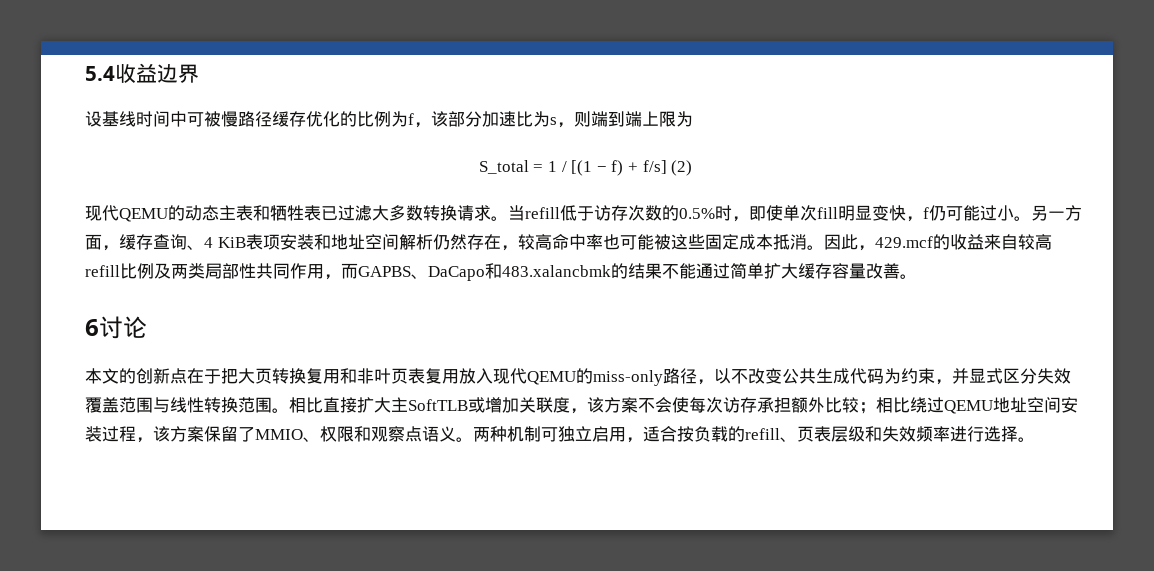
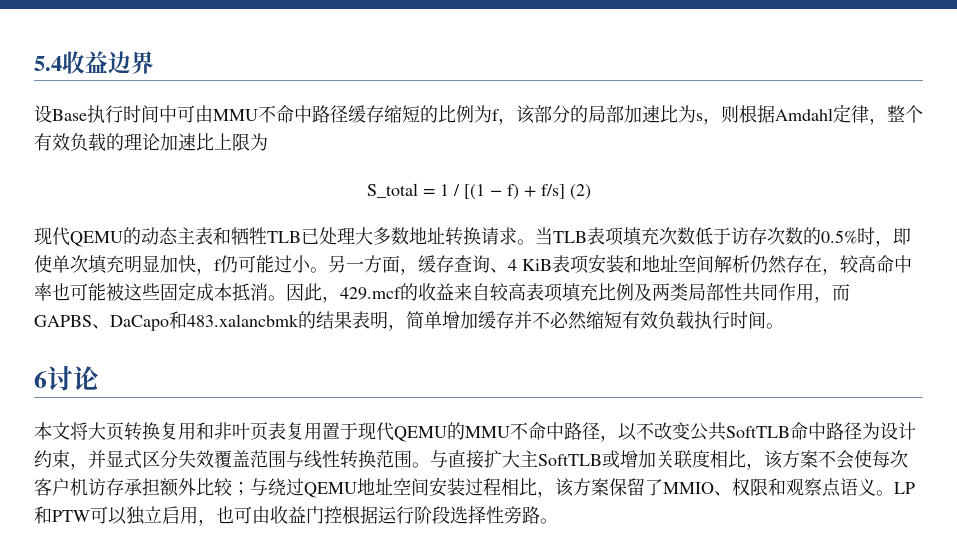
[102,111,238,127] 基线时间中可被慢 -> [52,105,312,123] Base执行时间中可由MMU不命中
[306,111,340,127] 优化 -> [384,105,420,123] 缩短
(482, 119) none -> [570,105,624,123] 的局部
[591,111,642,127] 端到端 -> [739,104,923,125] [34,133,214,152] 根据Amdahl定律，整个有效负载的理论加速比
[304,205,560,221] 表已过滤大多数转换请求。当refill -> [267,227,695,246] TLB已处理大多数地址转换请求。当TLB表项填充次数
[817,205,889,221] fill明显变 -> [88,255,178,274] 填充明显加
[85,265,120,277] refill -> [526,283,598,302] 表项填充
[662,263,900,279] 不能通过简单扩大缓存容量改善 -> [352,311,766,331] 表明，简单增加缓存并不必然缩短有效负载执行时间
[119,368,238,384] 的创新点在于把 -> [70,422,88,440] 将
[459,368,663,386] 放入现代QEMU的miss-only -> [322,422,564,442] 置于现代QEMU的MMU不命中
[816,368,901,384] 生成代码为 -> [726,422,916,440] SoftTLB命中路径为设计
[289,397,323,413] 相比 -> [430,450,448,468] 与
(570, 405) none -> [710,450,746,468] 相比
(723, 405) none -> [34,478,88,496] 客户机
[876,397,910,413] 相比 -> [250,478,268,496] 与
(136, 434) none -> [501,478,537,496] 相比
[473,426,1018,443] 两种机制可独立启用，适合按负载的refill、页表层级和失效频率进行选择 -> [894,482,915,494] [34,505,540,526] LP和PTW可以独立启用，也可由收益门控根据运行阶段选择性旁路

